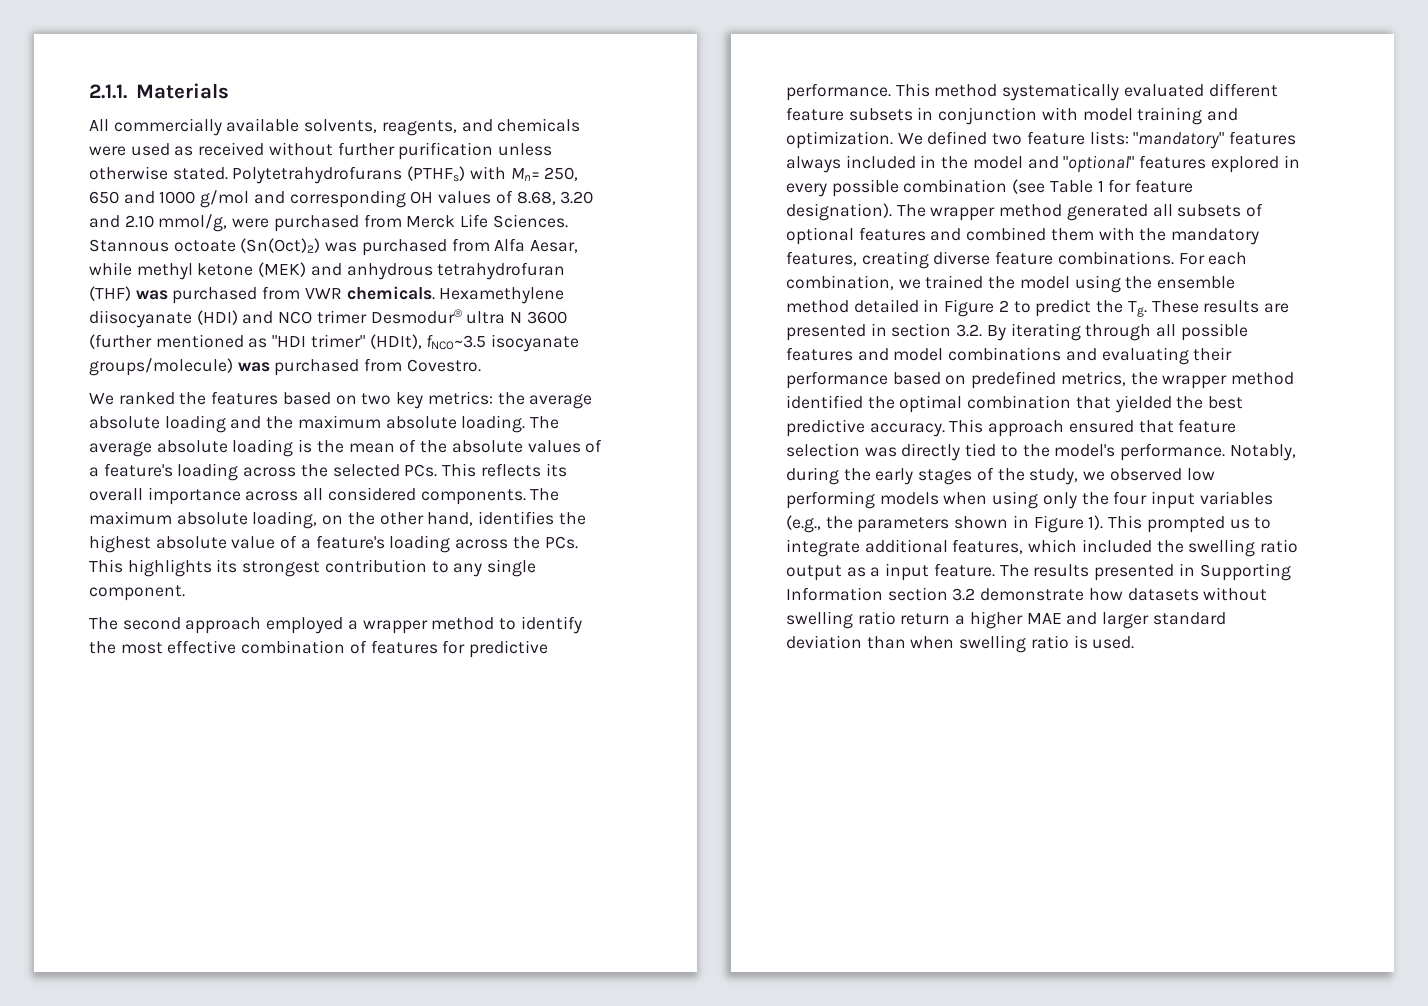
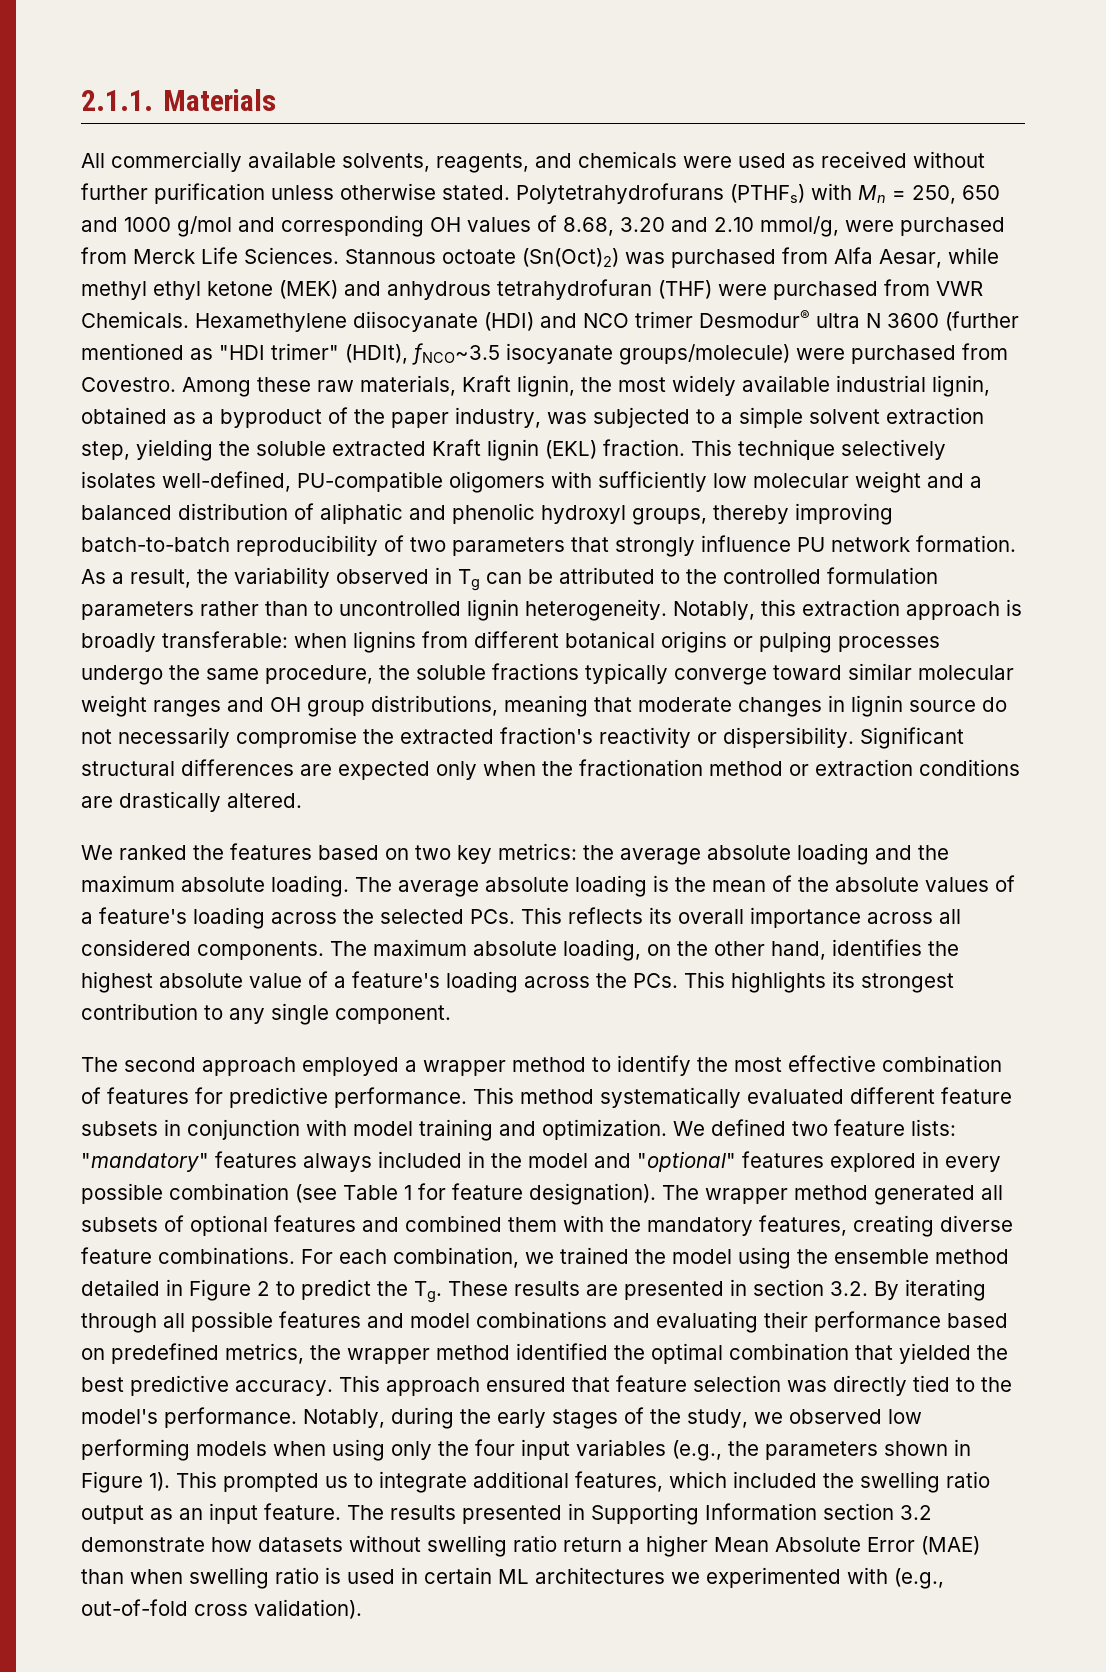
[510,168,540,181] Mn= -> [858,185,906,203] Mn =
(193, 271) none -> [153,281,201,300] ethyl
[135,290,168,300] was -> [718,284,767,296] were
[346,286,435,300] chemicals. -> [81,311,189,328] Chemicals.
[237,362,270,372] was -> [796,348,845,360] were
(481, 365) none -> [182,375,990,397] [81,407,984,428] [81,439,946,461] [81,471,982,493] [81,503,893,525] [81,535,1016,557] [81,567,938,591] [81,599,1022,621] [81,631,940,653] [81,663,1014,685] [81,695,1007,717] [81,727,964,749] [81,759,1020,780] [81,791,302,812] Among these raw materials, Kraft lignin, the most widely available industrial lignin, obtained as a byproduct of the paper industry, was subjected to a simple solvent extraction step, yielding the soluble extracted Kraft lignin (EKL) fraction. This technique selectively isolates well-defined, PU-compatible oligomers with sufficiently low molecular weight and a balanced distribution of aliphatic and phenolic hydroxyl groups, thereby improving batch-to-batch reproducibility of two parameters that strongly influence PU network formation. As a result, the variability observed in Tg can be attributed to the controlled formulation parameters rather than to uncontrolled lignin heterogeneity. Notably, this extraction approach is broadly transferable: when lignins from different botanical origins or pulping processes undergo the same procedure, the soluble fractions typically converge toward similar molecular weight ranges and OH group distributions, meaning that moderate changes in lignin source do not necessarily compromise the extracted fraction's reactivity or dispersibility. Significant structural differences are expected only when the fractionation method or extraction conditions are drastically altered.
[870,567,881,577] a -> [179,1508,203,1520] an
[1026,612,1226,629] [786,635,862,649] MAE and larger standard deviation -> [714,1536,980,1555] Mean Absolute Error (MAE)
[1092,636,1135,649] used. -> [347,1567,944,1589] [81,1599,362,1619] used in certain ML architectures we experimented with (e.g., out-of-fold cross validation).

